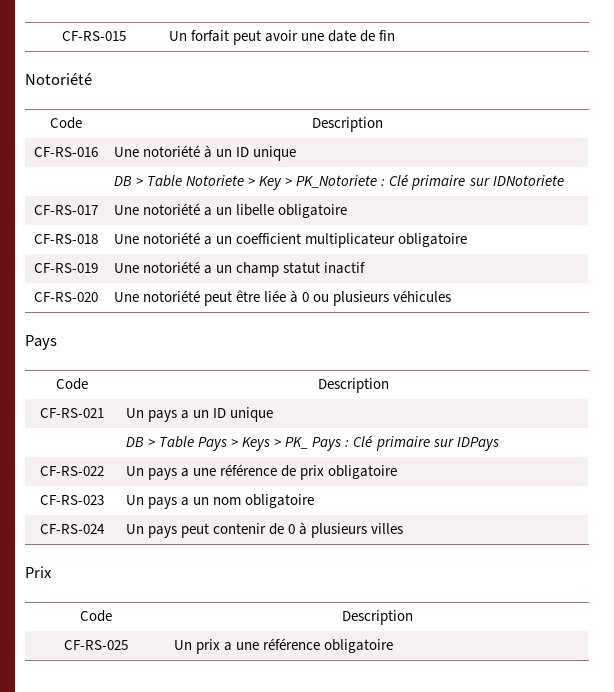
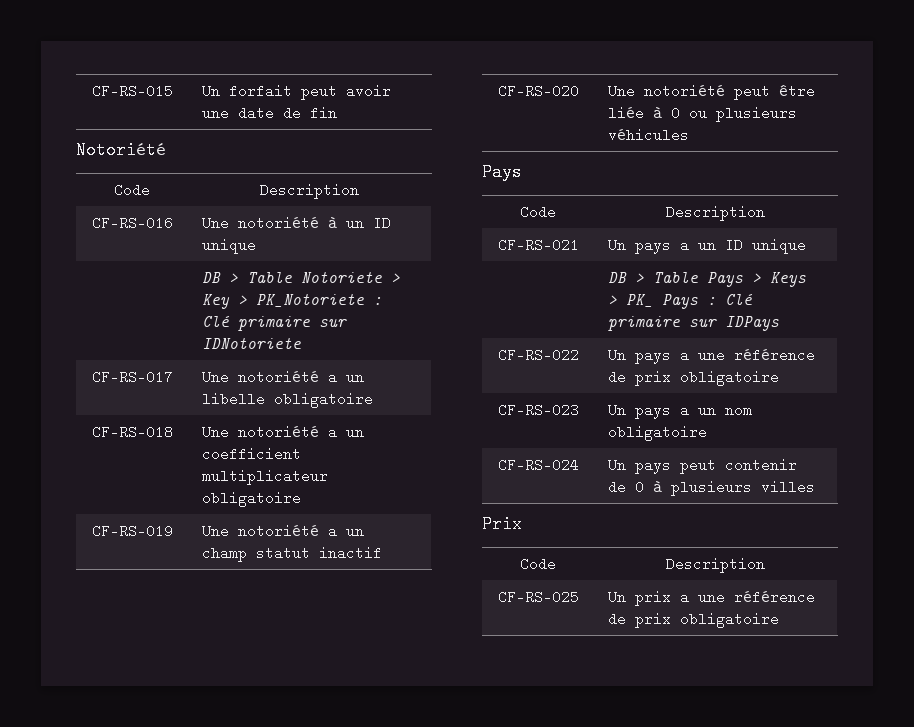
(321, 644) none -> [607,612,671,628] de prix

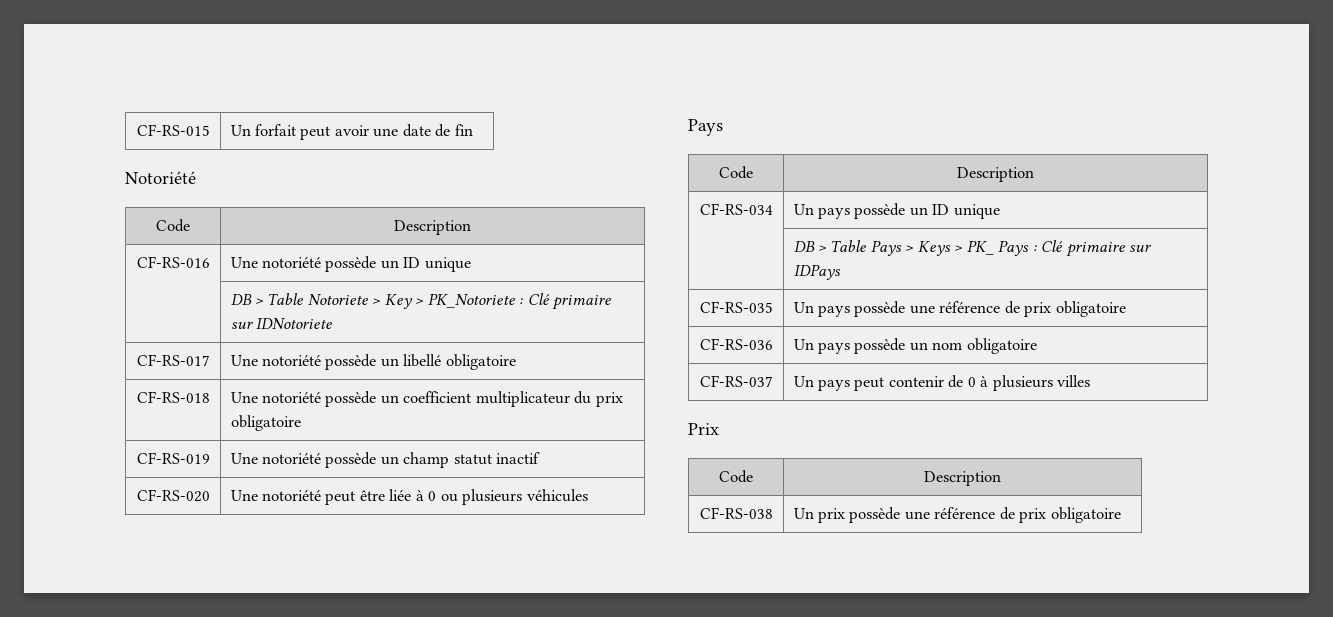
[327,217,337,228] à -> [325,256,377,272] possède
[327,370,364,384] [201,392,265,406] a un libelle -> [325,354,442,370] possède un libellé
[327,425,337,439] a -> [325,391,377,407] possède
(328, 477) none -> [574,391,623,407] du prix
[327,524,337,538] a -> [325,452,377,468] possède
[497,238,579,252] [607,238,689,254] CF-RS-021 | Un pays a -> [699,203,773,215] [793,203,906,219] CF-RS-034 | Un pays possède
[497,348,579,362] [607,348,689,364] CF-RS-022 | Un pays a -> [699,301,773,313] [793,301,906,317] CF-RS-035 | Un pays possède
[497,403,579,417] [607,403,689,419] CF-RS-023 | Un pays a -> [699,338,773,350] [793,338,906,354] CF-RS-036 | Un pays possède
[497,458,579,472] CF-RS-024 -> [699,375,773,387] CF-RS-037
[497,590,579,604] CF-RS-025 -> [699,507,773,519] CF-RS-038
[679,590,689,604] a -> [849,507,901,523] possède

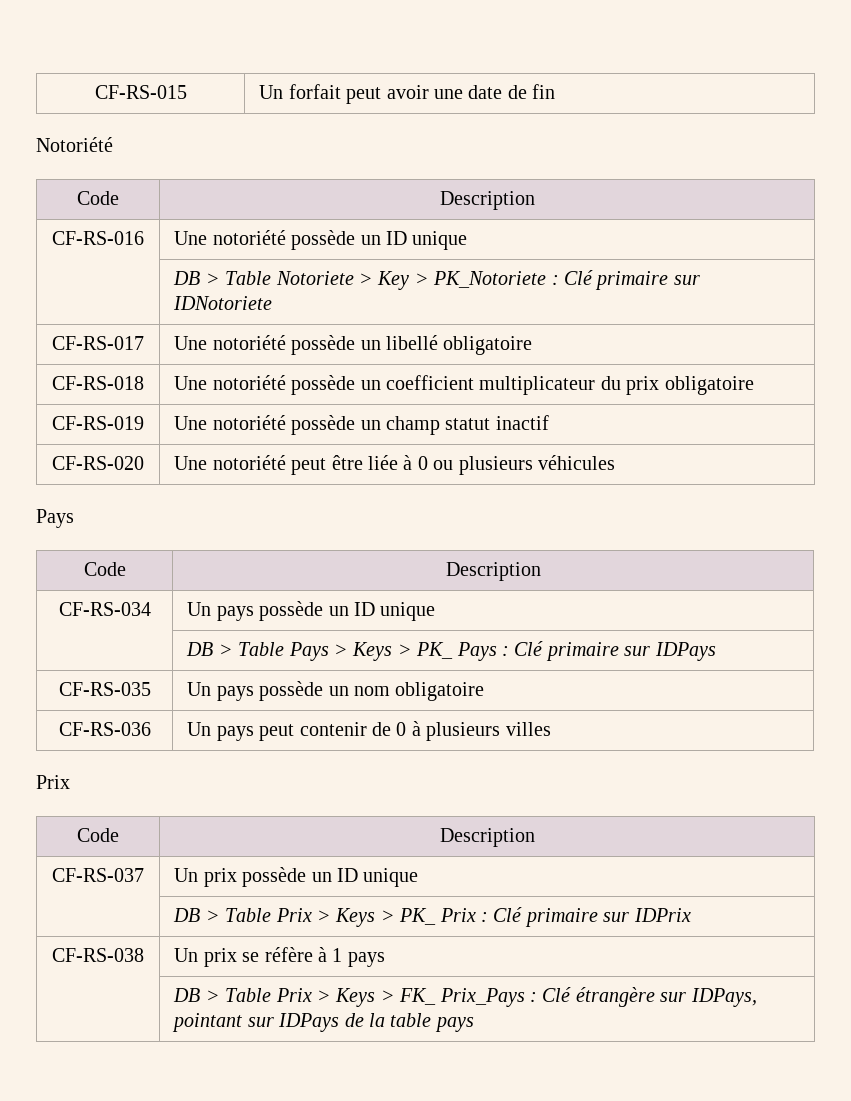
[793,301,1126,317] [699,338,773,350] | Un pays possède une référence de prix obligatoire // CF-RS-036 -> (151, 689) none
[699,375,773,387] CF-RS-037 -> [58,722,151,736] CF-RS-036
[699,507,773,519] [793,507,1121,523] CF-RS-038 | Un prix possède une référence de prix obligatoire -> [52,868,144,882] [174,867,419,887] [173,907,691,927] [52,948,144,962] [174,947,385,967] [173,987,757,1007] [172,1013,474,1032] CF-RS-037 | Un prix possède un ID unique // | DB > Table Prix > Keys > PK_ Prix : Clé primaire sur IDPrix // CF-RS-038 | Un prix se réfère à 1 pays // | DB > Table Prix > Keys > FK_ Prix_Pays : Clé étrangère sur IDPays, pointant sur IDPays de la table pays

